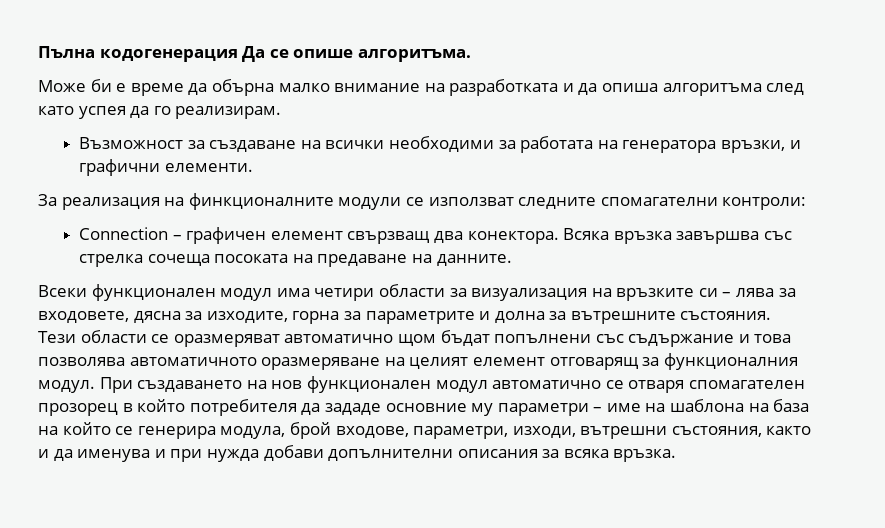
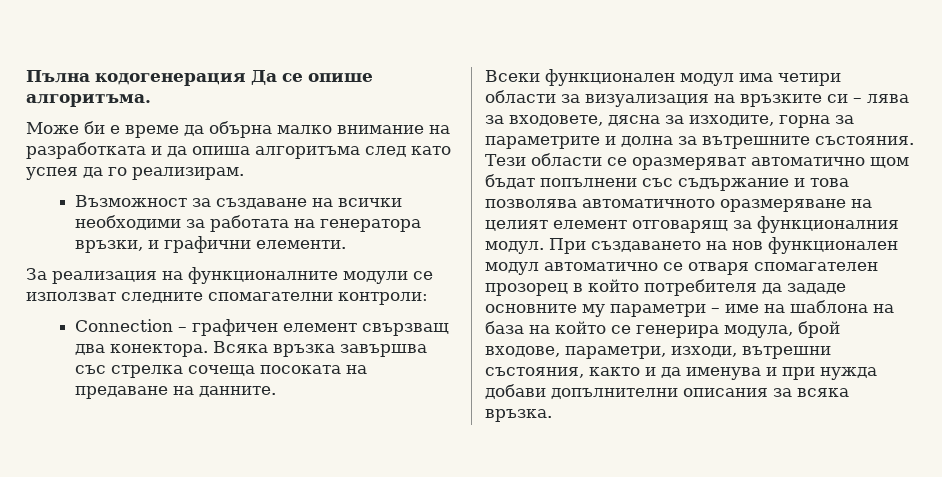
[188,193,334,210] финкционалните -> [188,267,338,284] функционалните
[385,403,467,412] основние -> [485,304,577,313] основните

